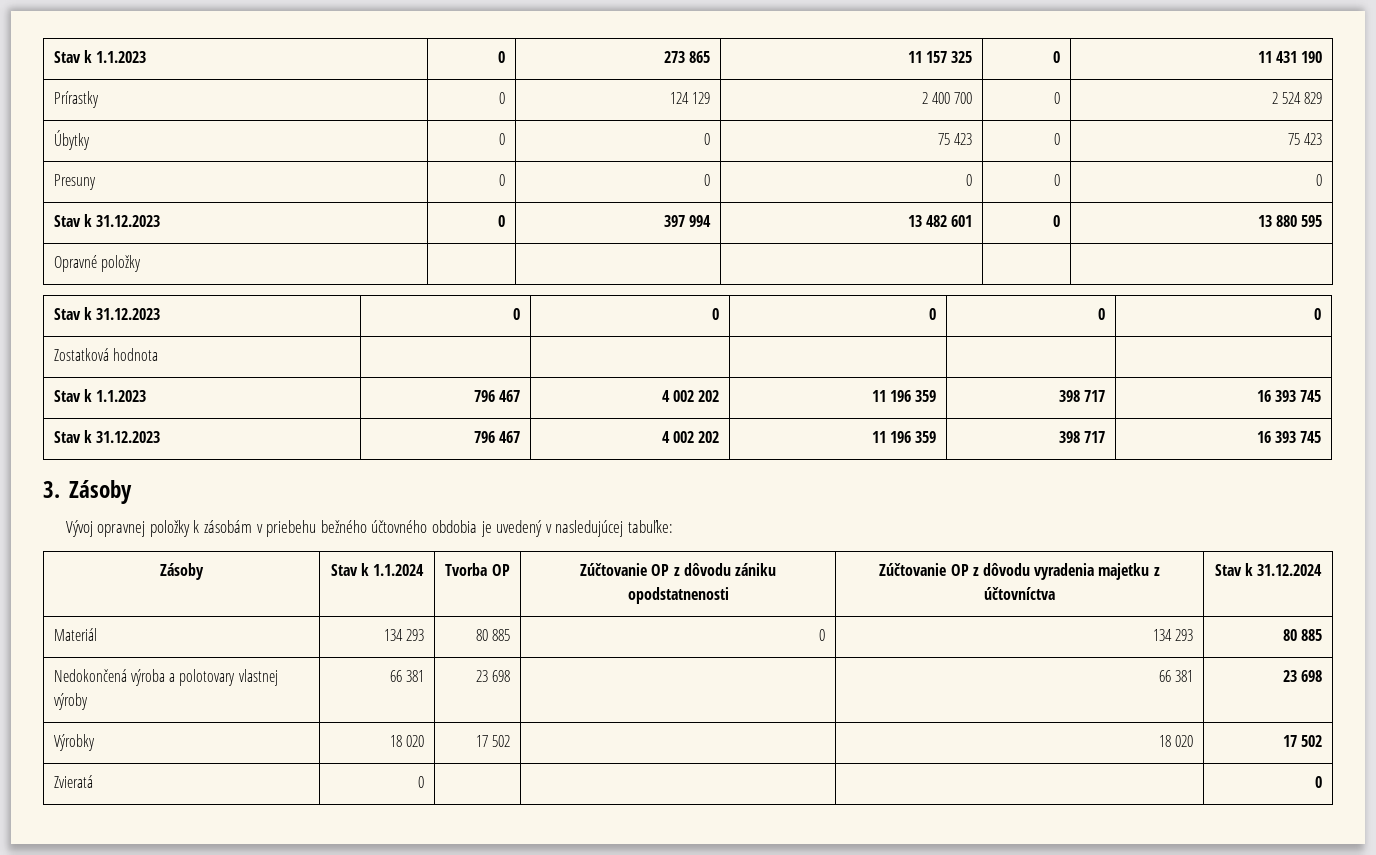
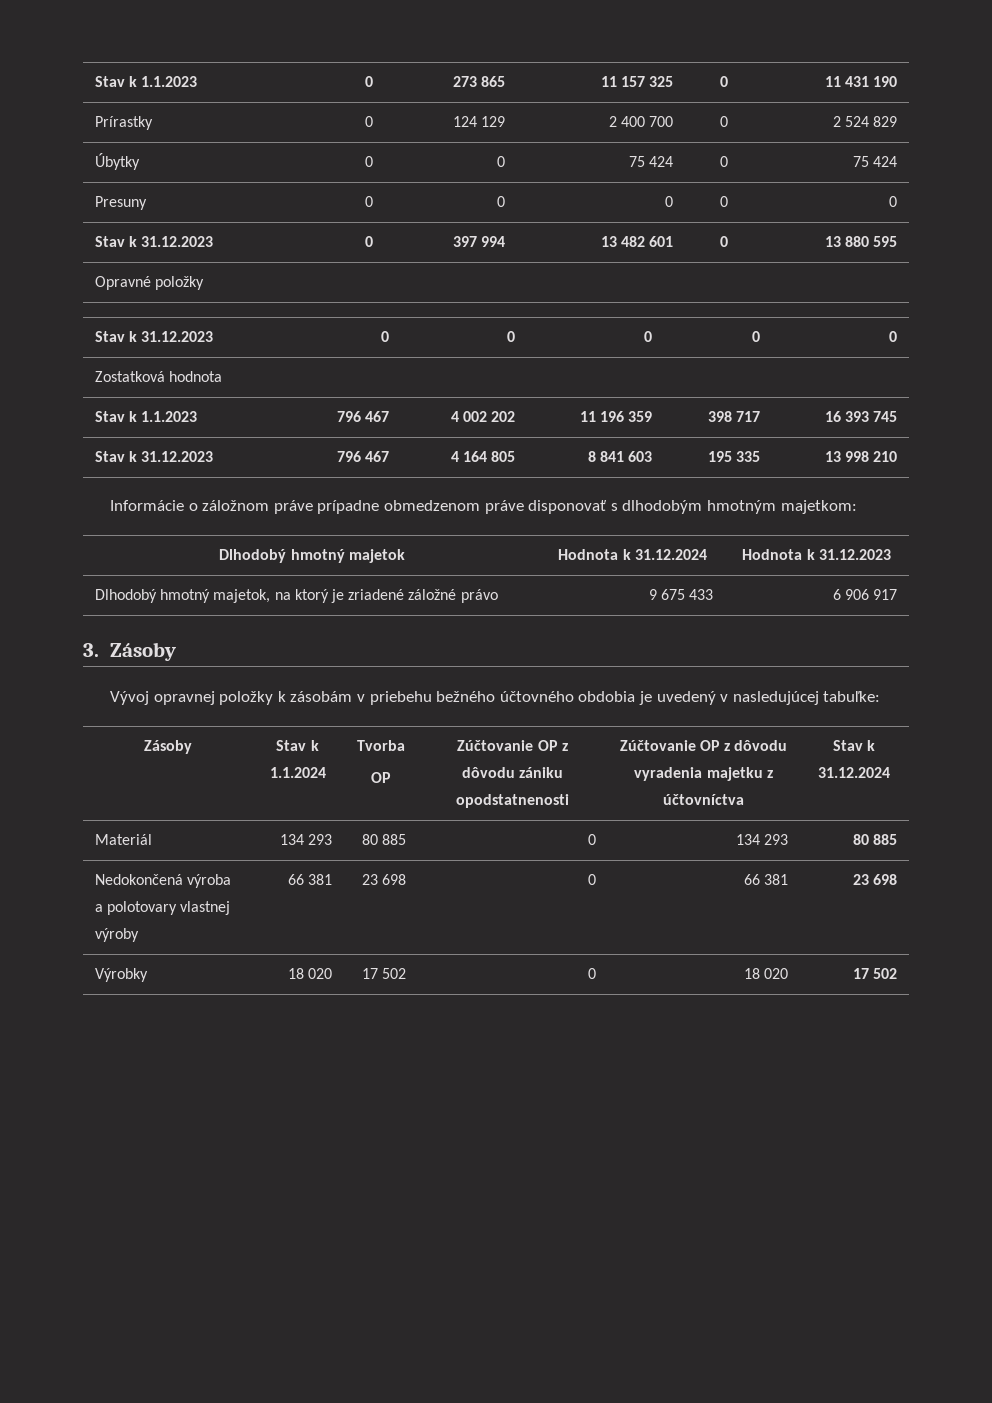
[954,133,973,145] [1054,133,1061,145] [1287,133,1323,145] 423 | 0 | 75 423 -> [648,156,673,167] [719,156,728,167] [852,156,897,167] 424 | 0 | 75 424
[672,431,720,443] [871,431,937,443] [1058,431,1106,443] [1256,431,1322,443] 002 202 | 11 196 359 | 398 717 | 16 393 745 -> [462,451,515,462] [587,451,652,462] [707,451,760,462] [824,451,897,462] [110,500,857,514] [219,549,405,563] [558,549,707,560] [742,549,891,560] [95,589,498,603] [648,589,713,600] [832,589,897,600] 164 805 | 8 841 603 | 195 335 | 13 998 210 // Informácie o záložnom práve prípadne obmedzenom práve disponovať s dlhodobým hmotným majetkom: // Dlhodobý hmotný majetok | Hodnota k 31.12.2024 | Hodnota k 31.12.2023 // Dlhodobý hmotný majetok, na ktorý je zriadené záložné právo | 9 675 433 | 6 906 917
(488, 569) none -> (405, 745) //
(511, 676) none -> [587,874,596,885] 0
[1158,735,1194,747] [1282,735,1323,747] [53,775,93,788] [418,776,425,788] [1315,776,1323,788] | 18 020 | 17 502 // Zvieratá | 0 | | | | 0 -> [587,968,596,979] [743,968,788,979] [852,968,897,979] 0 | 18 020 | 17 502

